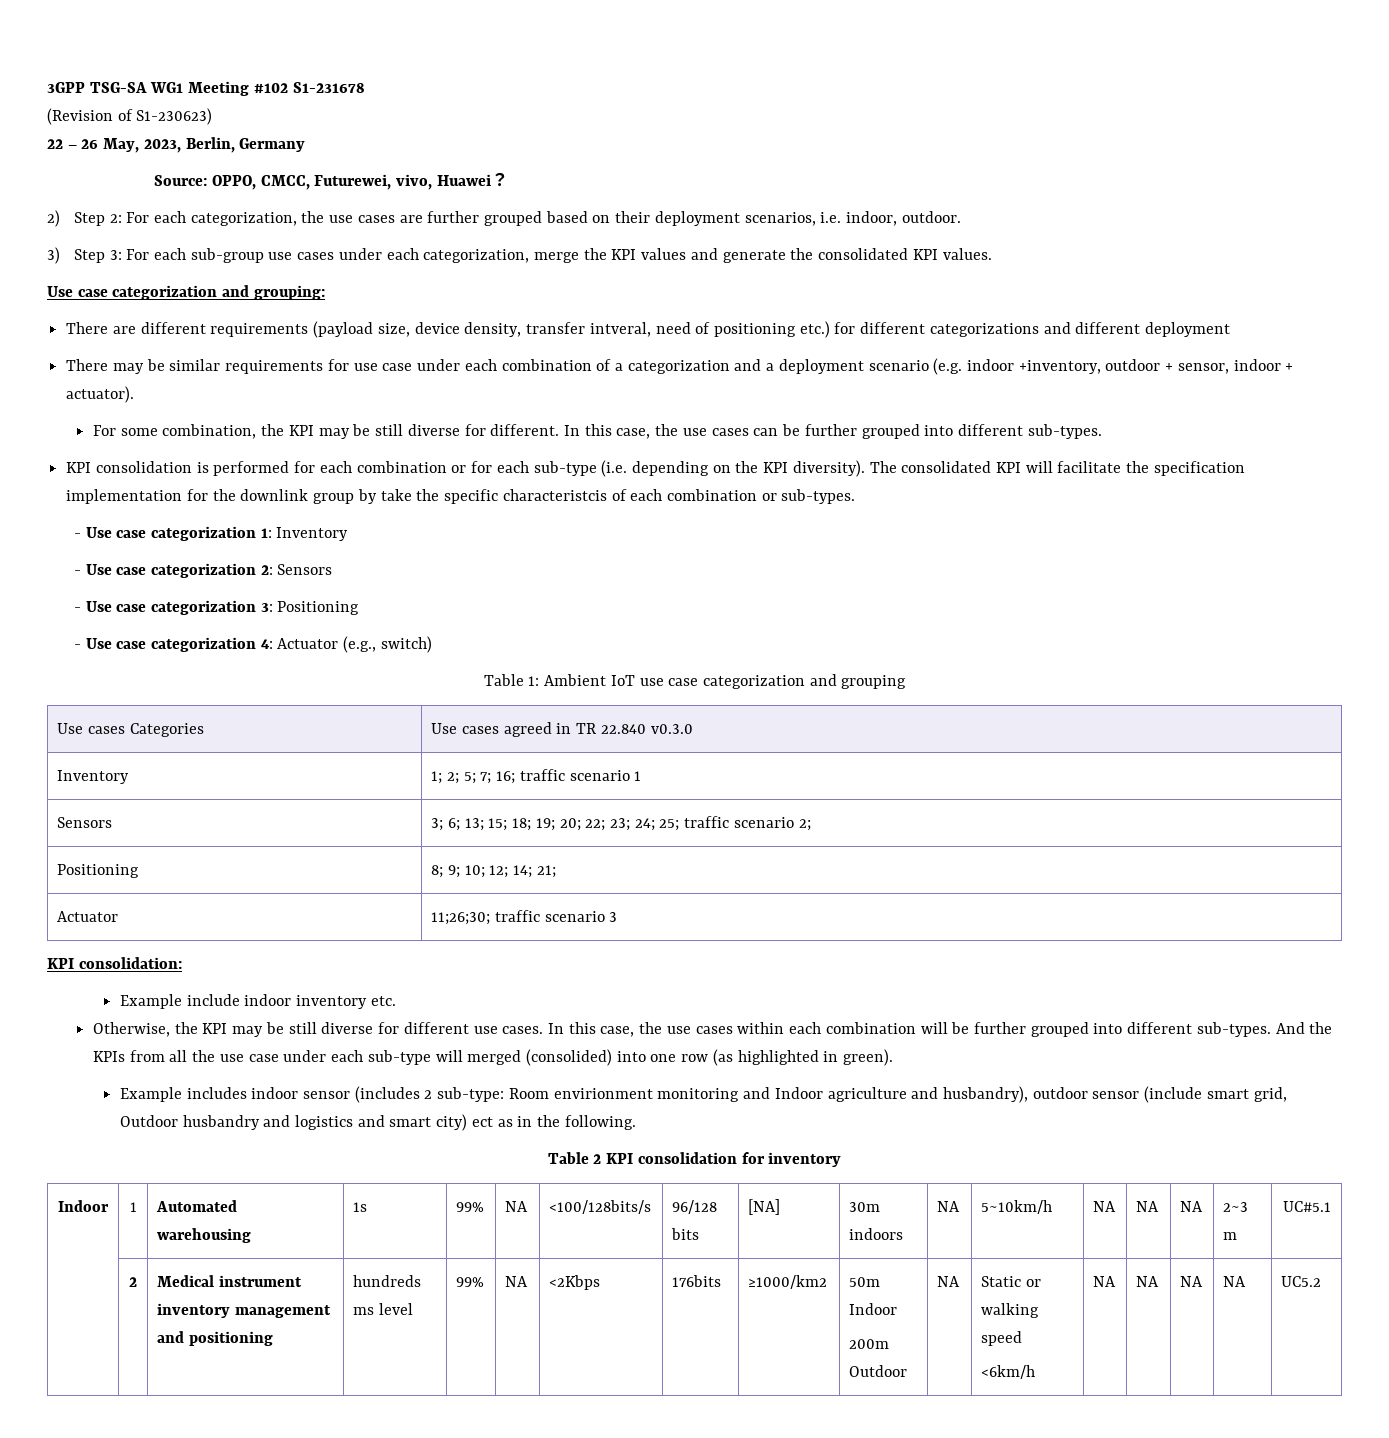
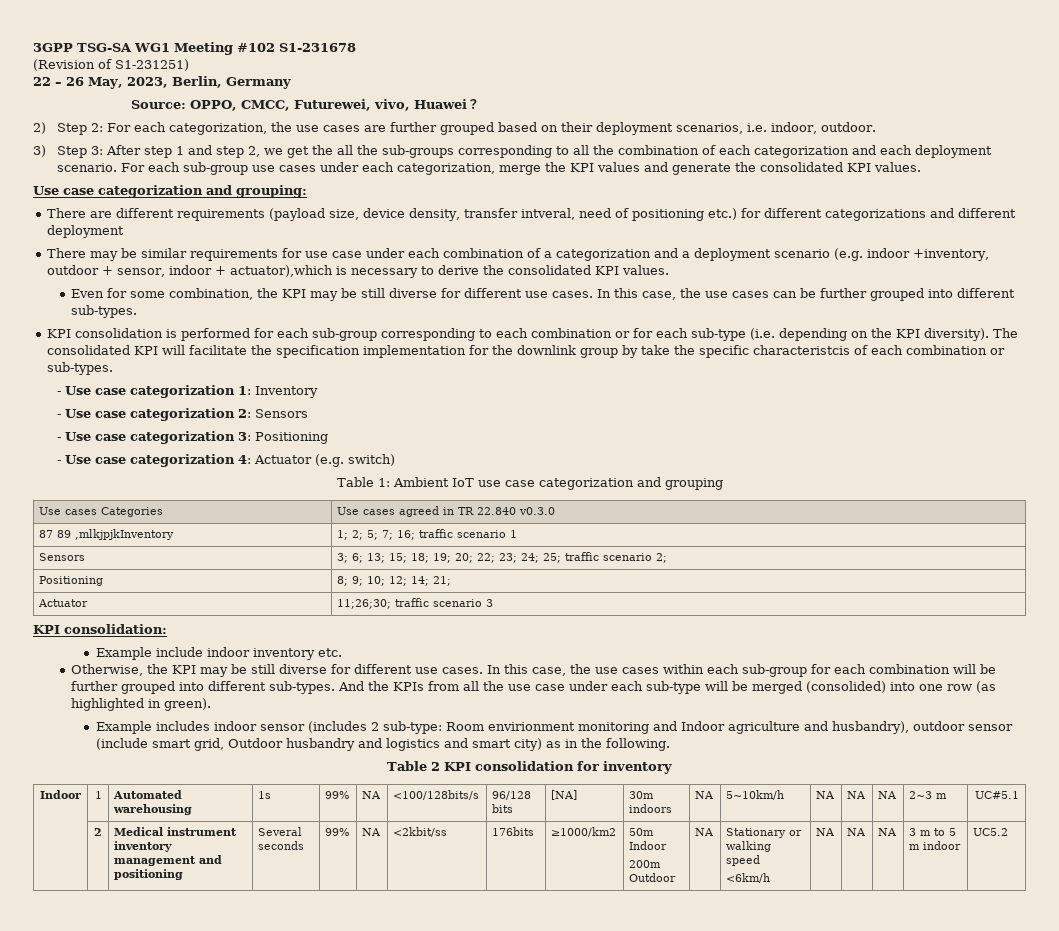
[136,108,213,125] S1-230623) -> [115,59,189,71] S1-231251)
(122, 255) none -> [106,145,993,158] [57,163,118,172] After step 1 and step 2, we get the all the sub-groups corresponding to all the combination of each categorization and each deployment scenario.
[66,386,135,403] [93,425,117,436] actuator). // For -> [229,265,669,278] [71,288,128,298] actuator),which is necessary to derive the consolidated KPI values. // Even for
[490,424,560,436] different. -> [464,288,594,298] different use cases.
(352, 467) none -> [311,328,528,341] sub-group corresponding to each
[343,636,377,653] (e.g., -> [315,454,345,467] (e.g.
[57,770,130,784] Inventory -> [39,529,175,540] 87 89 ,mlkjpjkInventory
(822, 1028) none -> [742,664,867,677] sub-group for each
(463, 1056) none -> [732,681,749,691] be
[471,1117,493,1127] ect -> (542, 744) none
[353,1275,422,1287] [353,1303,413,1315] [456,1277,485,1287] [505,1276,529,1287] [549,1275,601,1290] hundreds ms level | 99% | NA | <2Kbps -> [258,827,303,836] [258,841,305,850] [325,828,350,836] [362,828,382,836] [393,827,448,837] Several seconds | 99% | NA | <2kbit/ss
[981,1276,1022,1287] Static -> [726,828,787,838] Stationary
[1223,1276,1247,1287] NA -> [909,828,957,836] [909,841,962,850] 3 m to 5 m indoor

